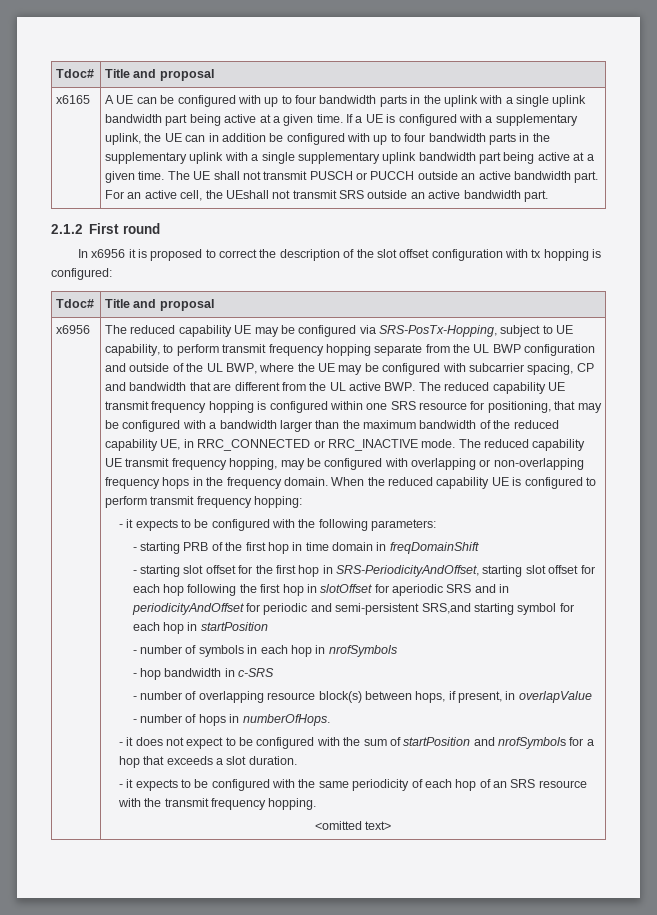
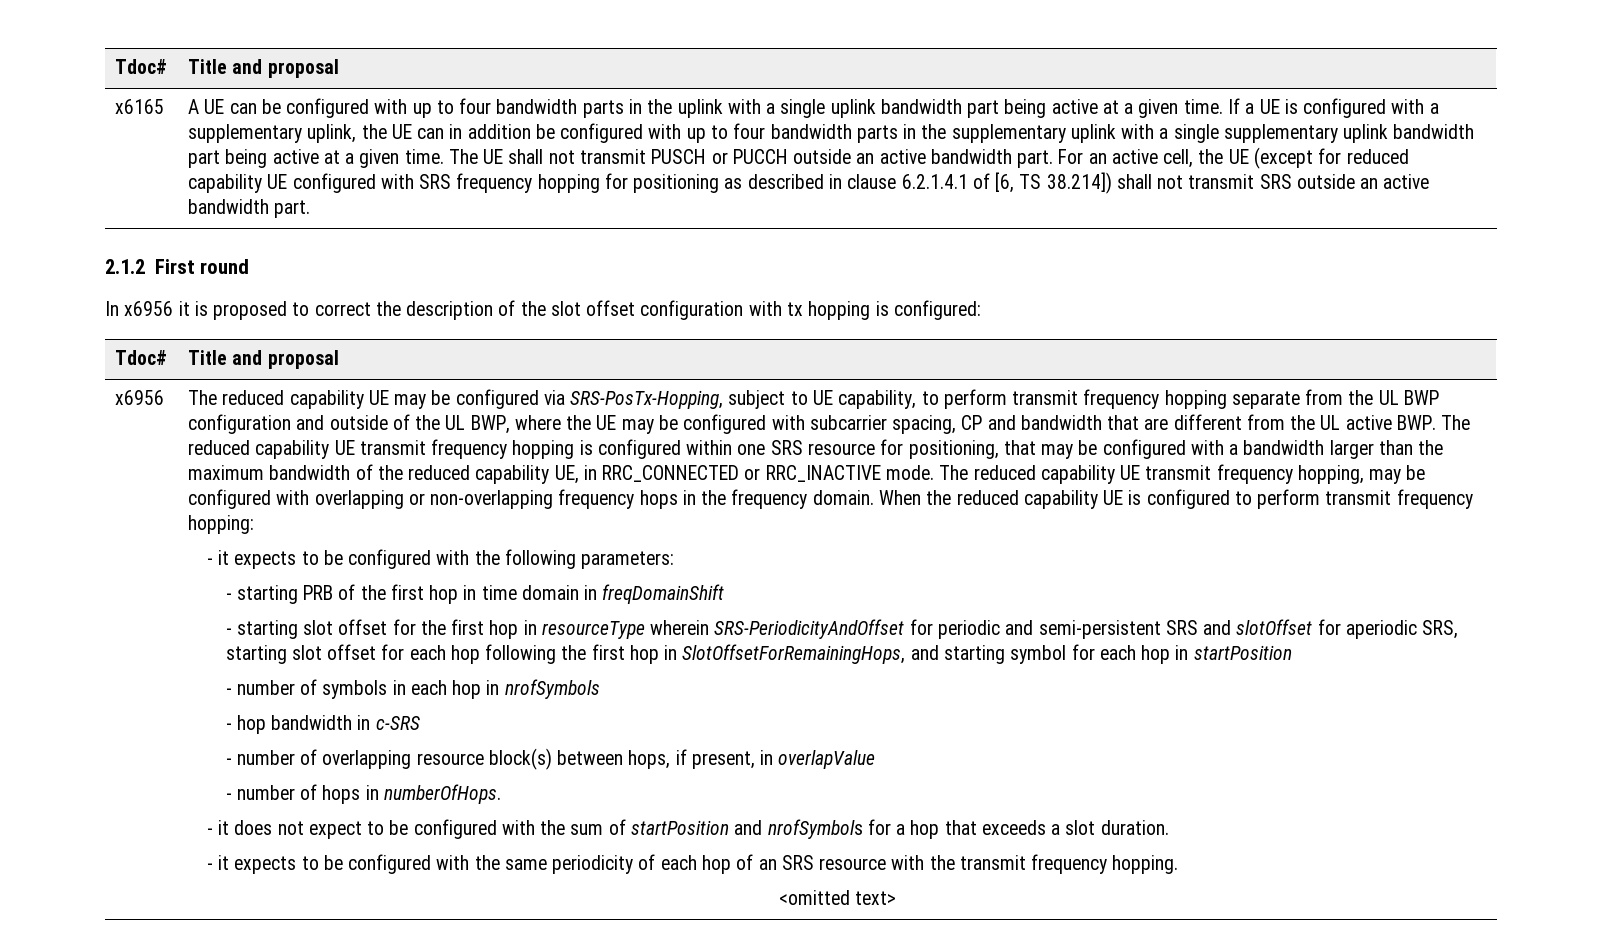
[225,190,269,199] UEshall -> [1228,147,1409,169] [188,172,1152,194] UE (except for reduced capability UE configured with SRS frequency hopping for positioning as described in clause 6.2.1.4.1 of [6, TS 38.214]) shall
[336,565,480,577] SRS-PeriodicityAndOffset, -> [541,619,1459,639] resourceType wherein SRS-PeriodicityAndOffset for periodic and semi-persistent SRS and slotOffset for aperiodic SRS,
[320,584,510,596] [131,603,471,615] slotOffset for aperiodic SRS and in periodicityAndOffset for periodic and semi-persistent SRS,and -> [682,644,939,664] SlotOffsetForRemainingHops, and

